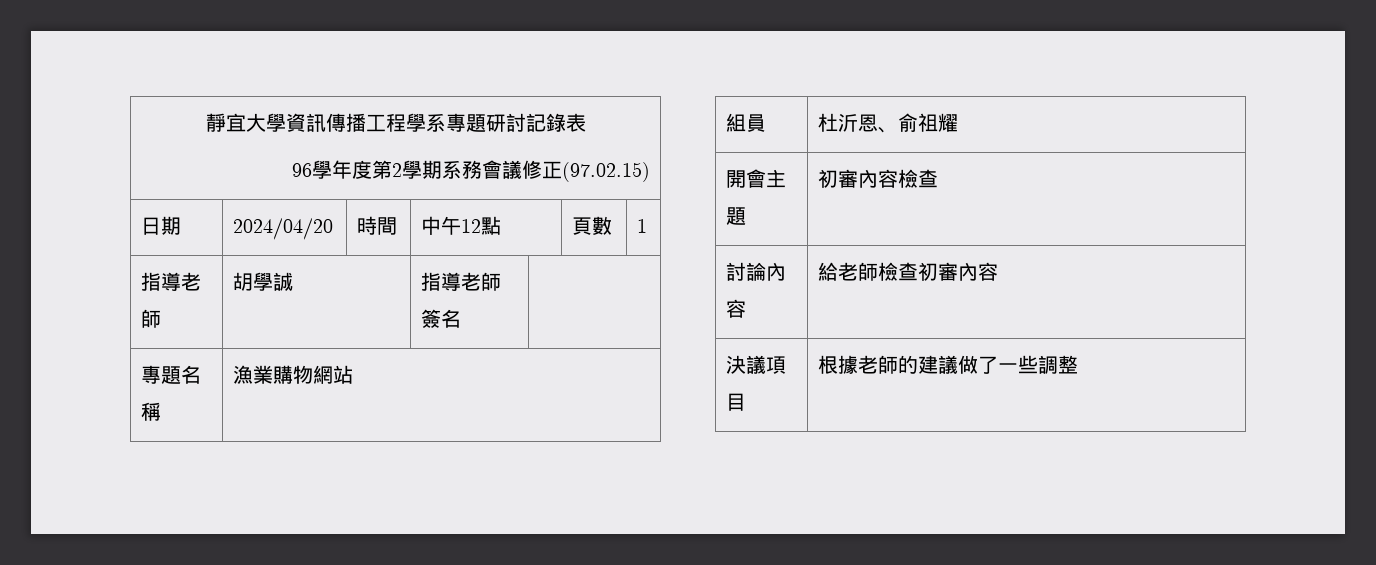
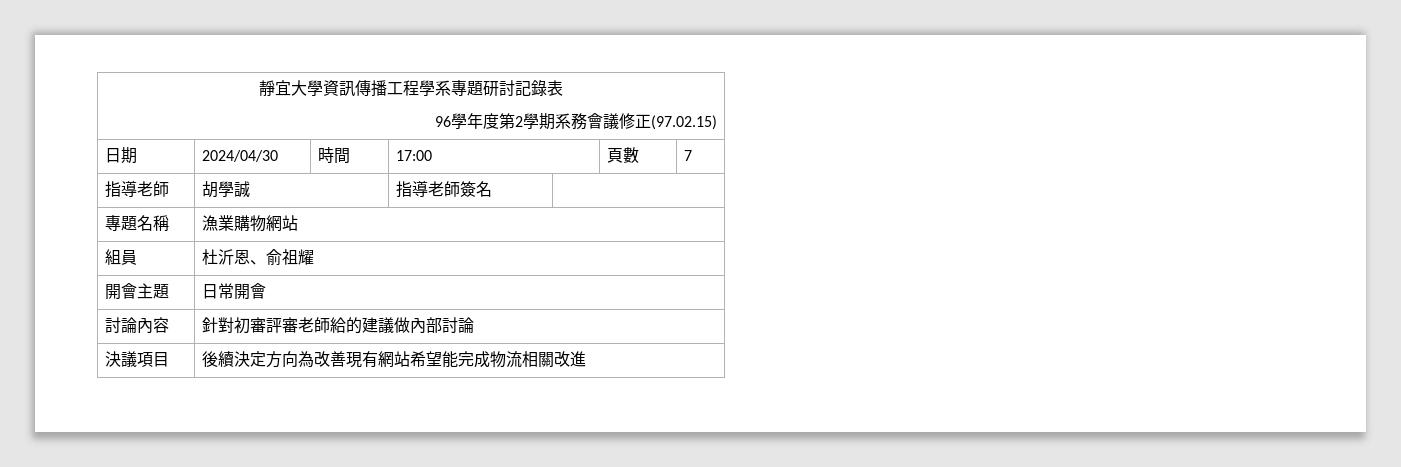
[233,218,334,240] 2024/04/20 -> [202,150,279,162] 2024/04/30
[421,216,502,235] 中午12點 -> [396,150,433,161] 17:00
[637,219,648,233] 1 -> [684,150,693,161] 7
[818,169,939,188] 初審內容檢查 -> [202,283,267,300] 日常開會
[818,262,999,281] [726,355,787,374] [726,393,747,411] [818,355,1079,374] 給老師檢查初審內容 // 決議項目 | 根據老師的建議做了一些調整 -> [202,317,475,334] [105,351,170,367] [202,351,587,368] 針對初審評審老師給的建議做內部討論 // 決議項目 | 後續決定方向為改善現有網站希望能完成物流相關改進

